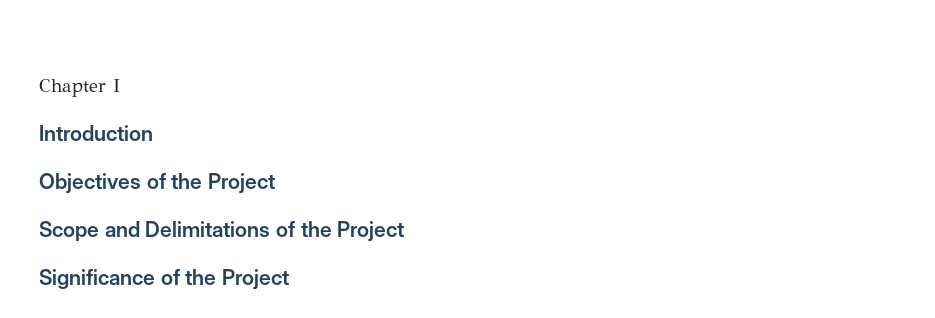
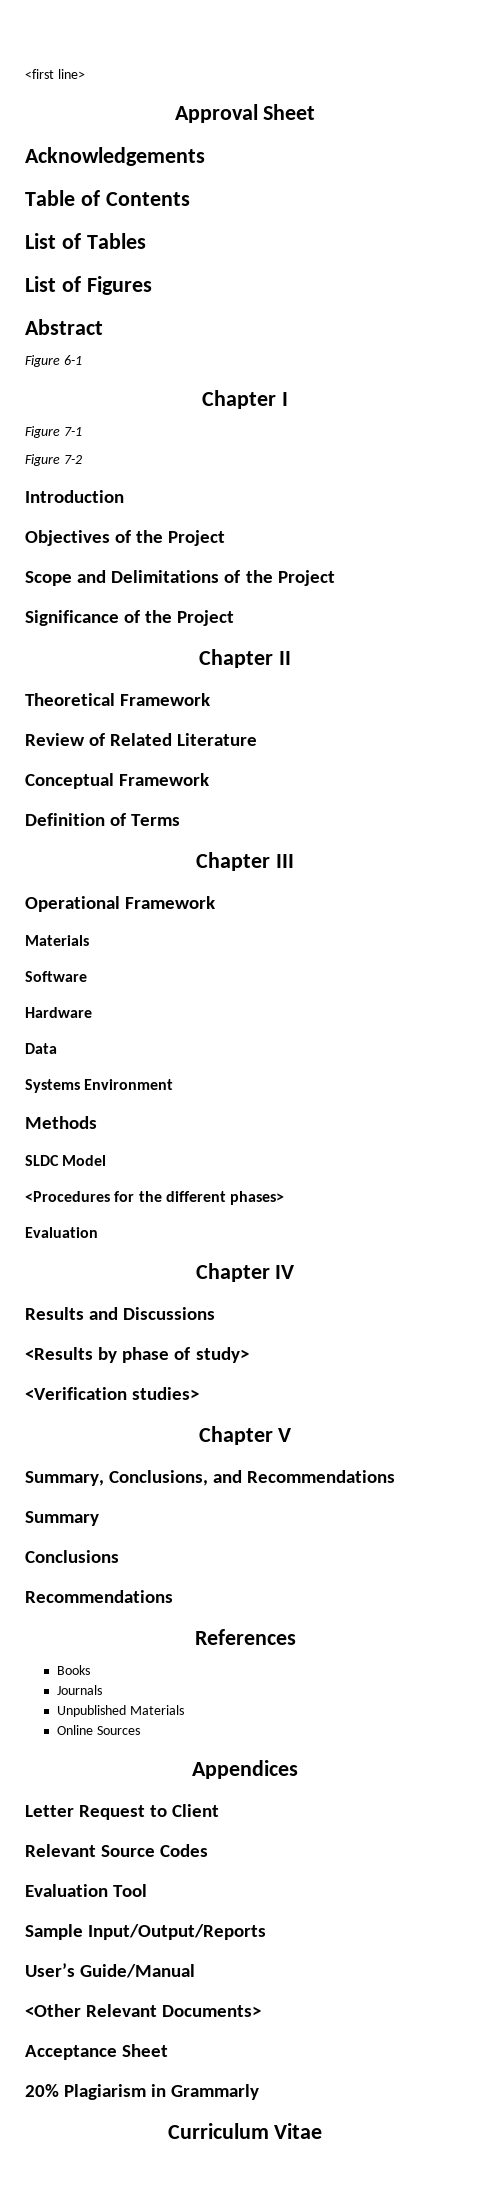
[39,79,120,97] Chapter I -> [25,69,85,79] [174,104,316,123] [25,147,205,166] [25,190,190,206] [25,233,146,249] [25,276,152,295] [25,319,103,335] [25,355,82,367] [202,390,288,409] [25,426,82,438] [25,454,82,466] <first line> // Approval Sheet // Acknowledgements // Table of Contents // List of Tables // List of Figures // Abstract // Figure 6-1 // Chapter I // Figure 7-1 // Figure 7-2
(290, 279) none -> [199,649,291,668] [25,693,211,706] [25,733,258,746] [25,773,210,789] [25,813,181,826] [196,852,294,871] [25,896,216,912] [25,935,89,946] [25,971,87,982] [25,1007,92,1018] [25,1043,57,1054] [25,1079,174,1093] [25,1116,97,1129] [25,1155,107,1166] [25,1191,285,1205] [25,1227,98,1238] [195,1263,295,1282] [25,1307,216,1320] [25,1347,249,1363] [25,1387,200,1400] [198,1426,292,1445] [25,1470,396,1486] [25,1511,99,1526] [25,1550,119,1563] [25,1590,173,1603] [194,1629,296,1645] [56,1665,90,1675] [56,1685,102,1695] [56,1705,184,1717] [56,1725,140,1735] [192,1760,298,1779] [25,1804,220,1820] [25,1844,209,1857] [25,1884,148,1897] [25,1924,267,1940] [25,1963,196,1978] [25,2004,262,2017] [25,2044,169,2060] [25,2084,260,2100] [167,2123,323,2139] // Chapter II // Theoretical Framework // Review of Related Literature // Conceptual Framework // Definition of Terms // Chapter III // Operational Framework // Materials // Software // Hardware // Data // Systems Environment // Methods // SLDC Model // <Procedures for the different phases> // Evaluation // Chapter IV // Results and Discussions // <Results by phase of study> // <Verification studies> // Chapter V // Summary, Conclusions, and Recommendations // Summary // Conclusions // Recommendations // References // Books // Journals // Unpublished Materials // Online Sources // Appendices // Letter Request to Client // Relevant Source Codes // Evaluation Tool // Sample Input/Output/Reports // User’s Guide/Manual // <Other Relevant Documents> // Acceptance Sheet // 20% Plagiarism in Grammarly // Curriculum Vitae

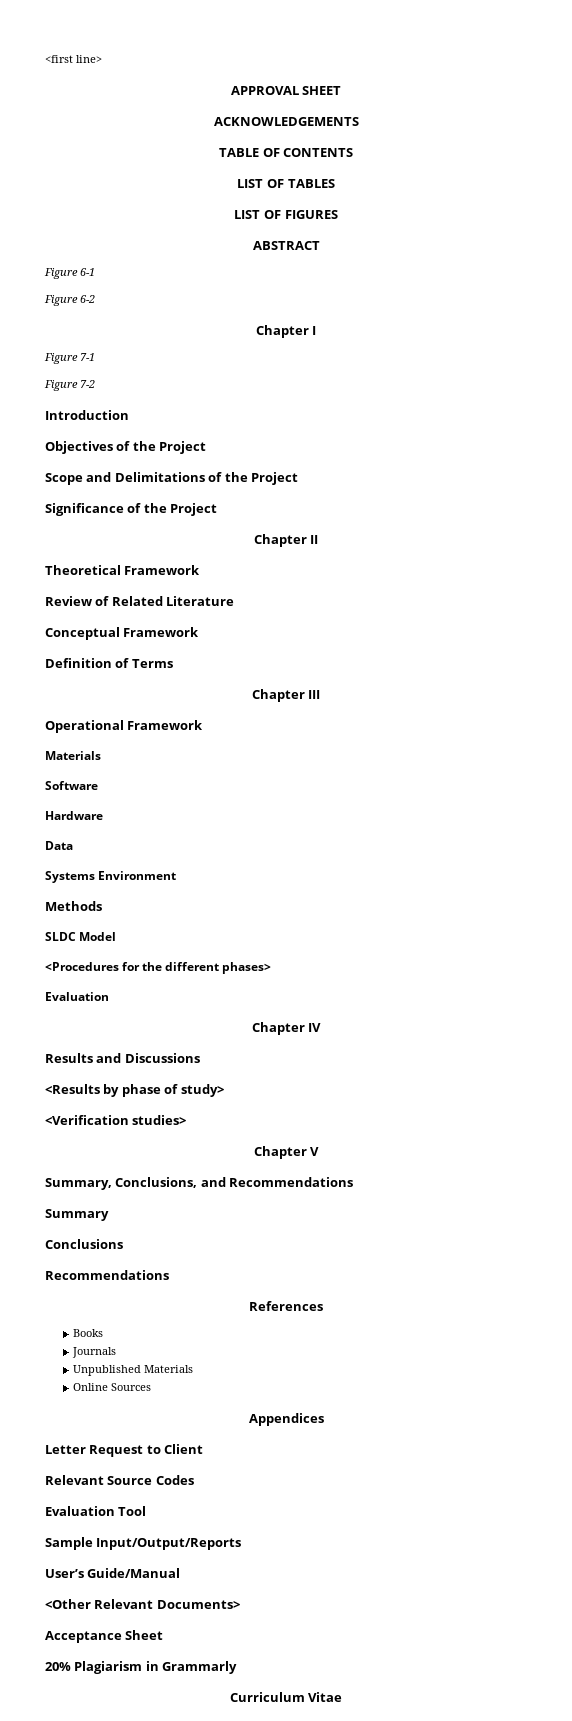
[174,104,316,123] [25,147,205,166] [25,190,190,206] [25,233,146,249] [25,276,152,295] [25,319,103,335] Approval Sheet // Acknowledgements // Table of Contents // List of Tables // List of Figures // Abstract -> [230,86,342,95] [213,117,359,126] [218,148,354,157] [237,179,335,188] [234,210,338,219] [252,241,320,250] APPROVAL SHEET // ACKNOWLEDGEMENTS // TABLE OF CONTENTS // LIST OF TABLES // LIST OF FIGURES // ABSTRACT
(82, 360) none -> [44,295,95,306] // Figure 6-2

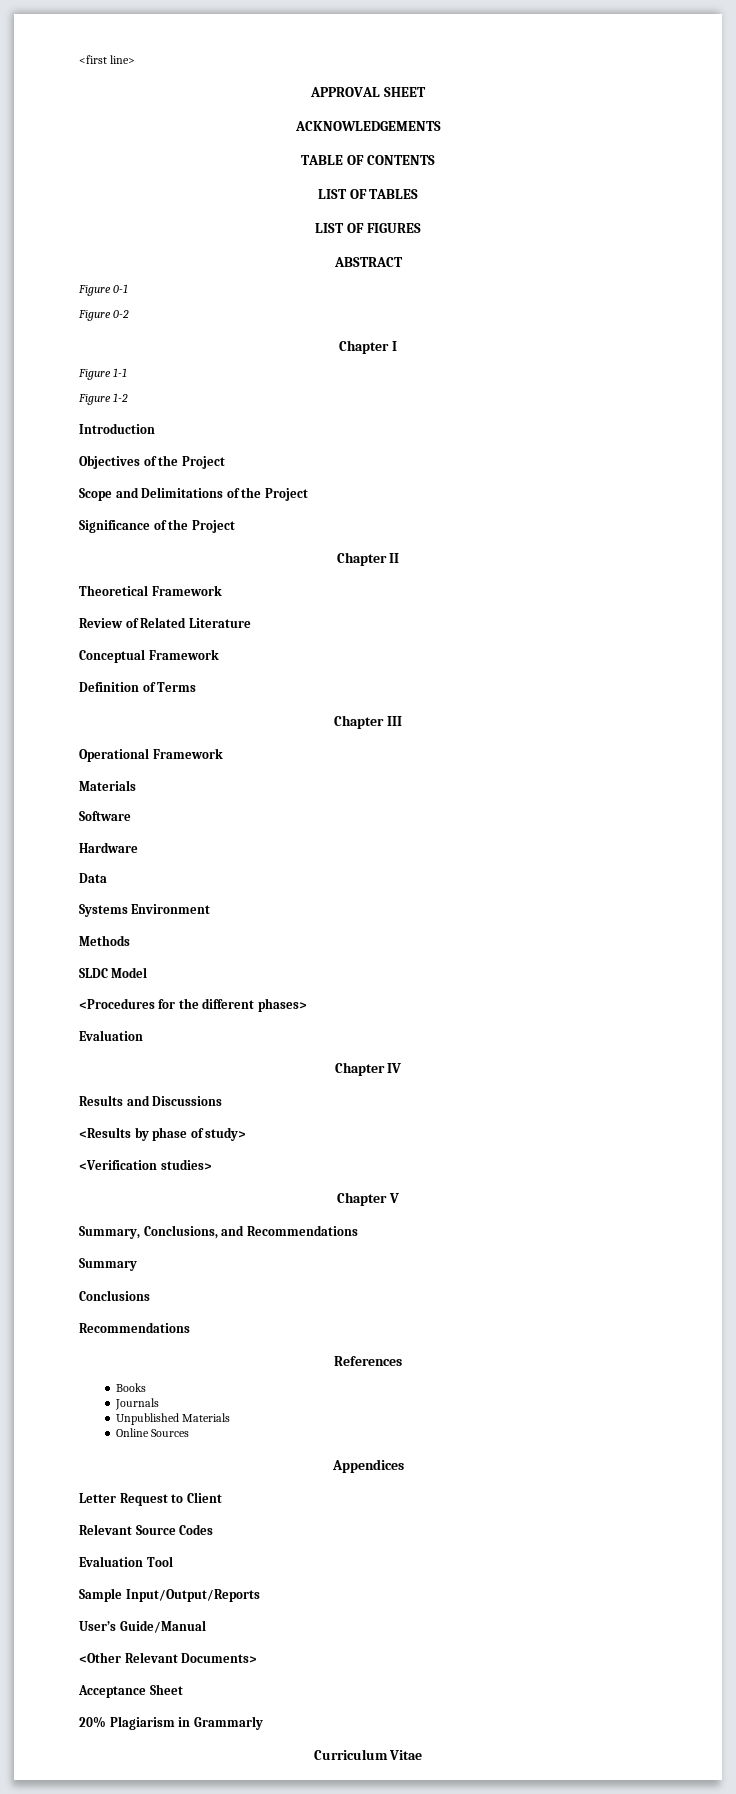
[80,268,95,276] [44,295,95,306] 6-1 // Figure 6-2 -> [113,284,129,293] [78,310,130,321] 0-1 // Figure 0-2
[80,353,95,361] [44,380,95,391] 7-1 // Figure 7-2 -> [113,368,128,377] [78,393,129,405] 1-1 // Figure 1-2

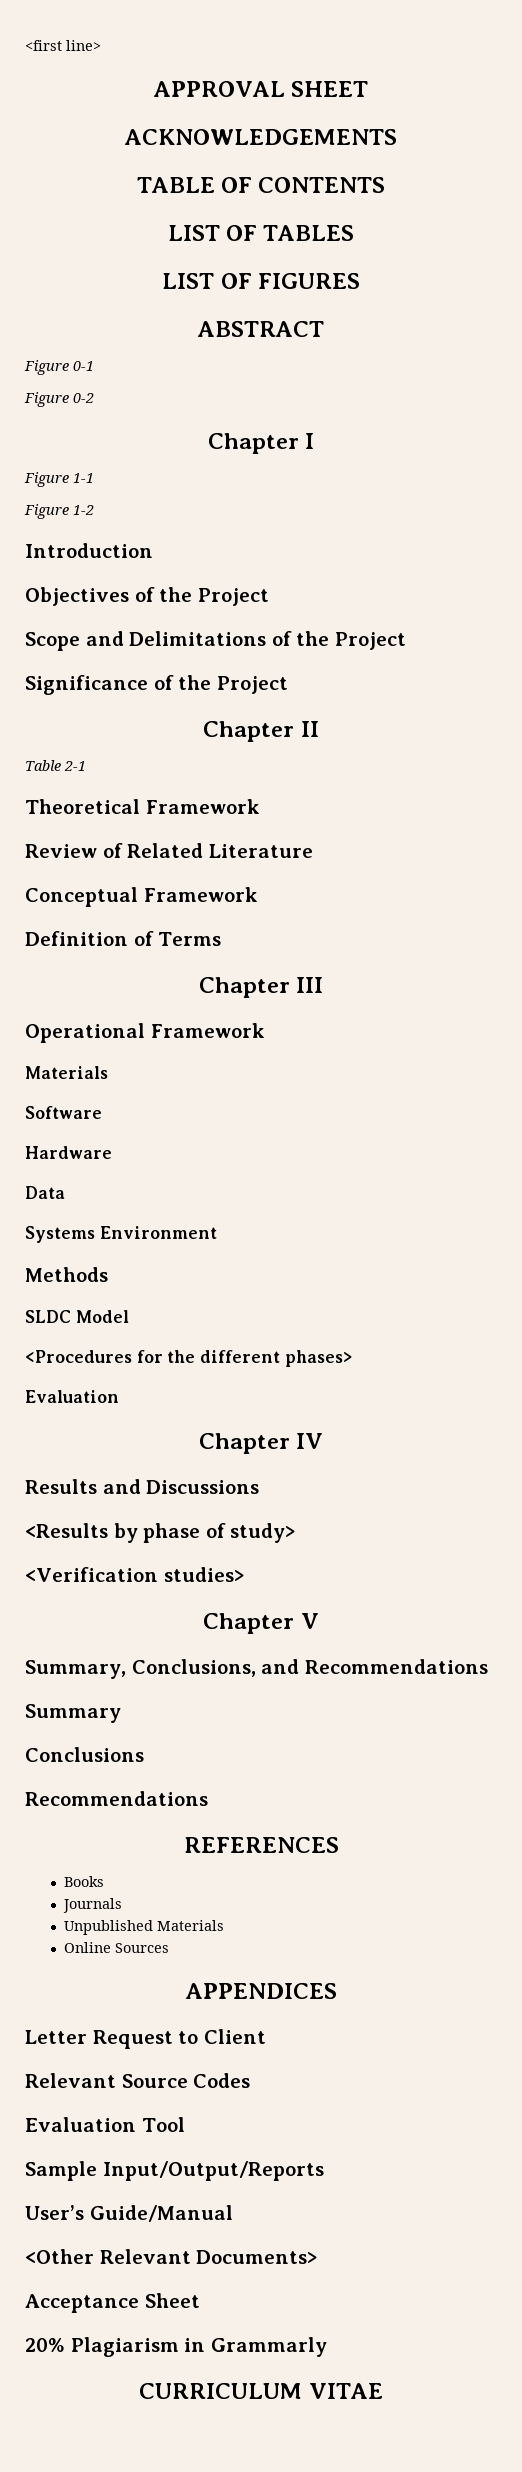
(400, 558) none -> [25,760,86,771] // Table 2-1
[334,1356,402,1366] References -> [183,1837,339,1853] REFERENCES
[331,1459,404,1473] Appendices -> [184,1983,337,1999] APPENDICES
[313,1749,423,1760] Curriculum Vitae -> [139,2383,383,2399] CURRICULUM VITAE

